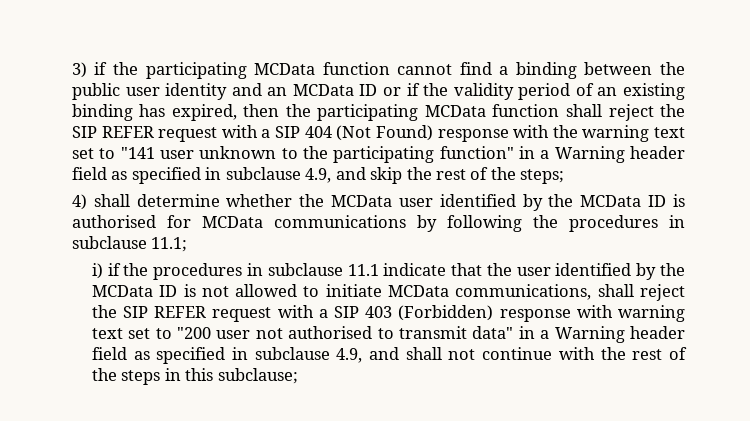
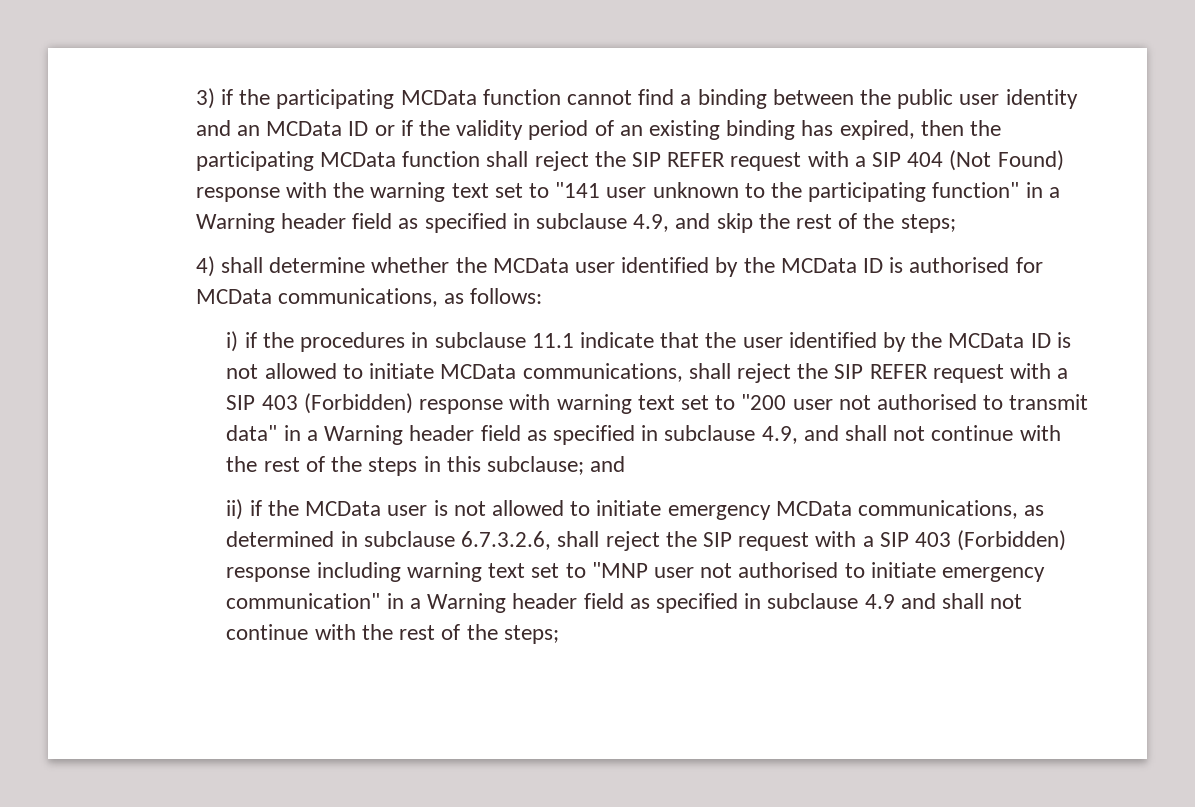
[273,215,685,232] [71,236,188,252] communications by following the procedures in subclause 11.1; -> [277,288,543,307] communications, as follows:
(298, 376) none -> [590,456,626,472] [226,499,1045,520] [226,530,1067,551] [226,562,1045,582] [226,593,1023,613] [226,624,559,644] and // ii) if the MCData user is not allowed to initiate emergency MCData communications, as determined in subclause 6.7.3.2.6, shall reject the SIP request with a SIP 403 (Forbidden) response including warning text set to "MNP user not authorised to initiate emergency communication" in a Warning header field as specified in subclause 4.9 and shall not continue with the rest of the steps;

